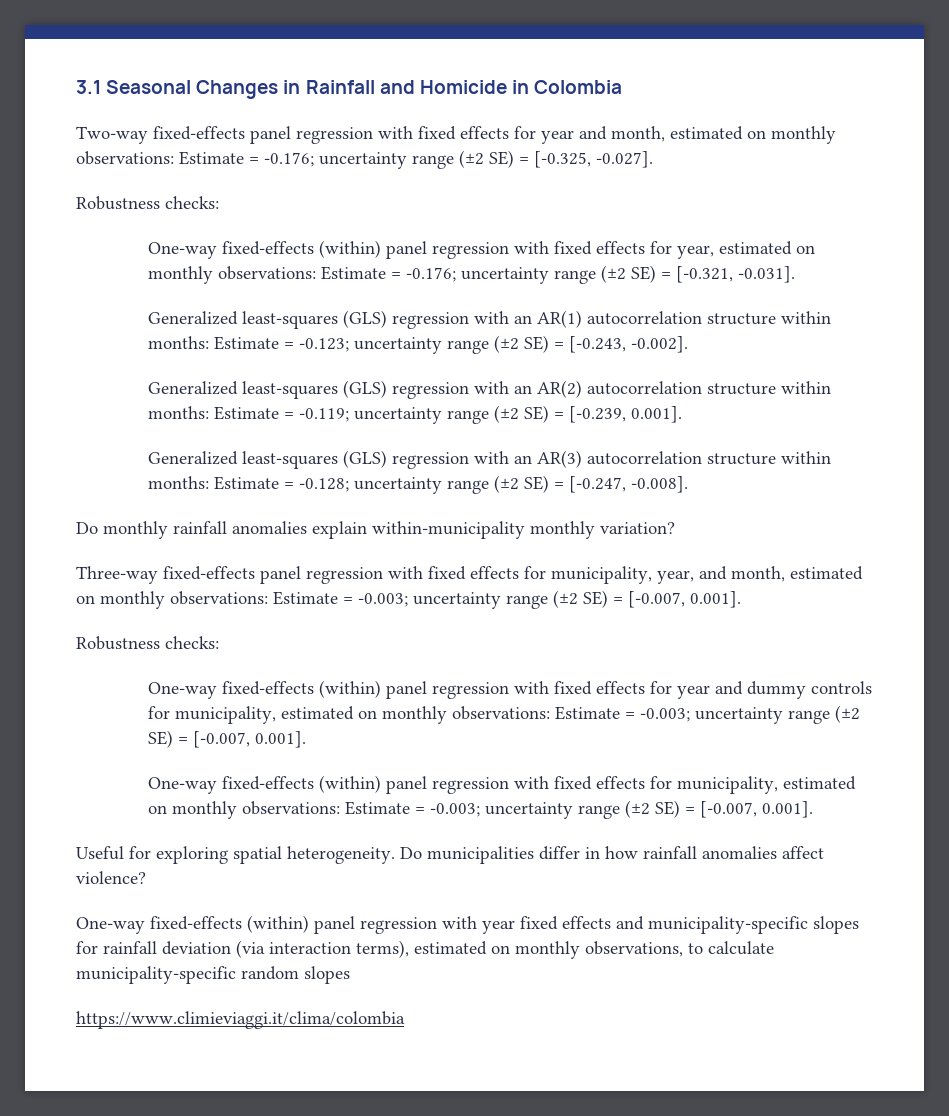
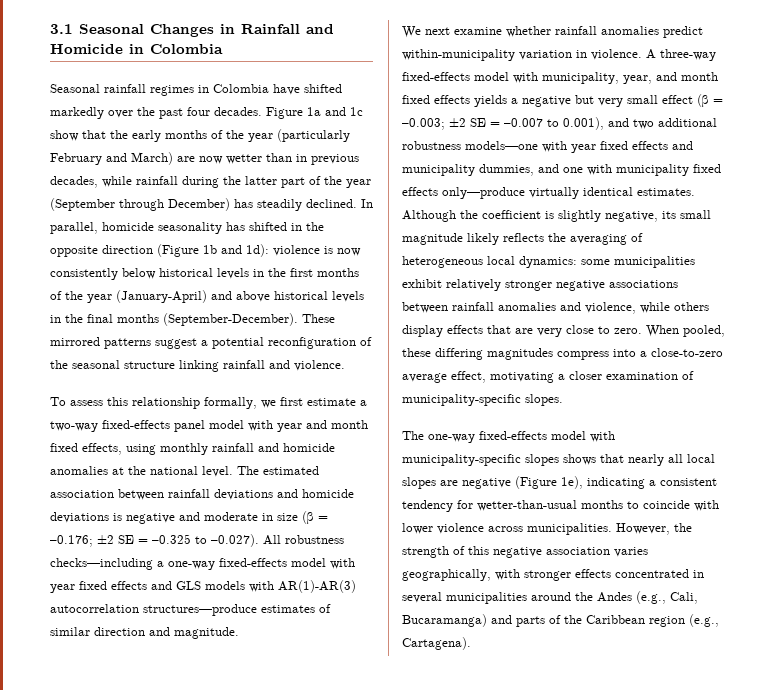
[76,126,836,144] [76,150,653,169] [76,196,219,210] [148,240,816,259] [148,265,796,284] [148,310,832,329] [148,335,689,354] [148,380,832,399] [148,405,683,424] [148,450,832,469] [148,475,689,494] [76,521,675,539] [76,566,863,584] [76,590,741,609] [76,636,219,650] [148,680,873,699] [148,705,861,724] [148,730,307,748] [148,775,857,794] [148,800,814,819] [76,846,824,864] [76,871,146,884] [76,915,859,934] [76,940,774,959] [76,966,350,984] [76,1011,405,1029] Two-way fixed-effects panel regression with fixed effects for year and month, estimated on monthly observations: Estimate = -0.176; uncertainty range (±2 SE) = [-0.325, -0.027]. // Robustness checks: // One-way fixed-effects (within) panel regression with fixed effects for year, estimated on monthly observations: Estimate = -0.176; uncertainty range (±2 SE) = [-0.321, -0.031]. // Generalized least-squares (GLS) regression with an AR(1) autocorrelation structure within months: Estimate = -0.123; uncertainty range (±2 SE) = [-0.243, -0.002]. // Generalized least-squares (GLS) regression with an AR(2) autocorrelation structure within months: Estimate = -0.119; uncertainty range (±2 SE) = [-0.239, 0.001]. // Generalized least-squares (GLS) regression with an AR(3) autocorrelation structure within months: Estimate = -0.128; uncertainty range (±2 SE) = [-0.247, -0.008]. // Do monthly rainfall anomalies explain within-municipality monthly variation? // Three-way fixed-effects panel regression with fixed effects for municipality, year, and month, estimated on monthly observations: Estimate = -0.003; uncertainty range (±2 SE) = [-0.007, 0.001]. // Robustness checks: // One-way fixed-effects (within) panel regression with fixed effects for year and dummy controls for municipality, estimated on monthly observations: Estimate = -0.003; uncertainty range (±2 SE) = [-0.007, 0.001]. // One-way fixed-effects (within) panel regression with fixed effects for municipality, estimated on monthly observations: Estimate = -0.003; uncertainty range (±2 SE) = [-0.007, 0.001]. // Useful for exploring spatial heterogeneity. Do municipalities differ in how rainfall anomalies affect violence? // One-way fixed-effects (within) panel regression with year fixed effects and municipality-specific slopes for rainfall deviation (via interaction terms), estimated on monthly observations, to calculate municipality-specific random slopes // https://www.climieviaggi.it/clima/colombia -> [50,84,342,96] [50,107,363,119] [50,129,350,142] [50,152,359,165] [50,176,371,188] [50,198,373,211] [50,222,324,234] [50,244,361,257] [50,268,359,280] [50,290,364,303] [50,313,335,326] [50,337,372,349] [50,360,345,372] [50,397,367,409] [50,420,368,432] [50,443,335,455] [50,466,319,477] [50,489,354,500] [50,511,328,525] [50,534,344,547] [50,558,355,570] [50,580,356,593] [50,604,331,616] [50,627,239,639] [402,26,703,38] [402,49,716,61] [402,72,718,84] [402,94,723,108] [402,117,717,130] [402,141,693,153] [402,164,721,176] [402,187,695,199] [402,210,711,222] [402,233,643,245] [402,256,695,268] [402,279,678,291] [402,302,709,314] [402,325,725,337] [402,348,723,360] [402,371,694,383] [402,394,563,406] [402,431,615,443] [402,454,715,466] [402,476,717,489] [402,500,719,512] [402,523,692,535] [402,546,648,558] [402,569,704,581] [402,591,698,604] [402,614,719,627] [402,637,471,650] Seasonal rainfall regimes in Colombia have shifted markedly over the past four decades. Figure 1a and 1c show that the early months of the year (particularly February and March) are now wetter than in previous decades, while rainfall during the latter part of the year (September through December) has steadily declined. In parallel, homicide seasonality has shifted in the opposite direction (Figure 1b and 1d): violence is now consistently below historical levels in the first months of the year (January-April) and above historical levels in the final months (September-December). These mirrored patterns suggest a potential reconfiguration of the seasonal structure linking rainfall and violence. // To assess this relationship formally, we first estimate a two-way fixed-effects panel model with year and month fixed effects, using monthly rainfall and homicide anomalies at the national level. The estimated association between rainfall deviations and homicide deviations is negative and moderate in size (β = –0.176; ±2 SE = –0.325 to –0.027). All robustness checks—including a one-way fixed-effects model with year fixed effects and GLS models with AR(1)-AR(3) autocorrelation structures—produce estimates of similar direction and magnitude. // We next examine whether rainfall anomalies predict within-municipality variation in violence. A three-way fixed-effects model with municipality, year, and month fixed effects yields a negative but very small effect (β = –0.003; ±2 SE = –0.007 to 0.001), and two additional robustness models—one with year fixed effects and municipality dummies, and one with municipality fixed effects only—produce virtually identical estimates. Although the coefficient is slightly negative, its small magnitude likely reflects the averaging of heterogeneous local dynamics: some municipalities exhibit relatively stronger negative associations between rainfall anomalies and violence, while others display effects that are very close to zero. When pooled, these differing magnitudes compress into a close-to-zero average effect, motivating a closer examination of municipality-specific slopes. // The one-way fixed-effects model with municipality-specific slopes shows that nearly all local slopes are negative (Figure 1e), indicating a consistent tendency for wetter-than-usual months to coincide with lower violence across municipalities. However, the strength of this negative association varies geographically, with stronger effects concentrated in several municipalities around the Andes (e.g., Cali, Bucaramanga) and parts of the Caribbean region (e.g., Cartagena).

